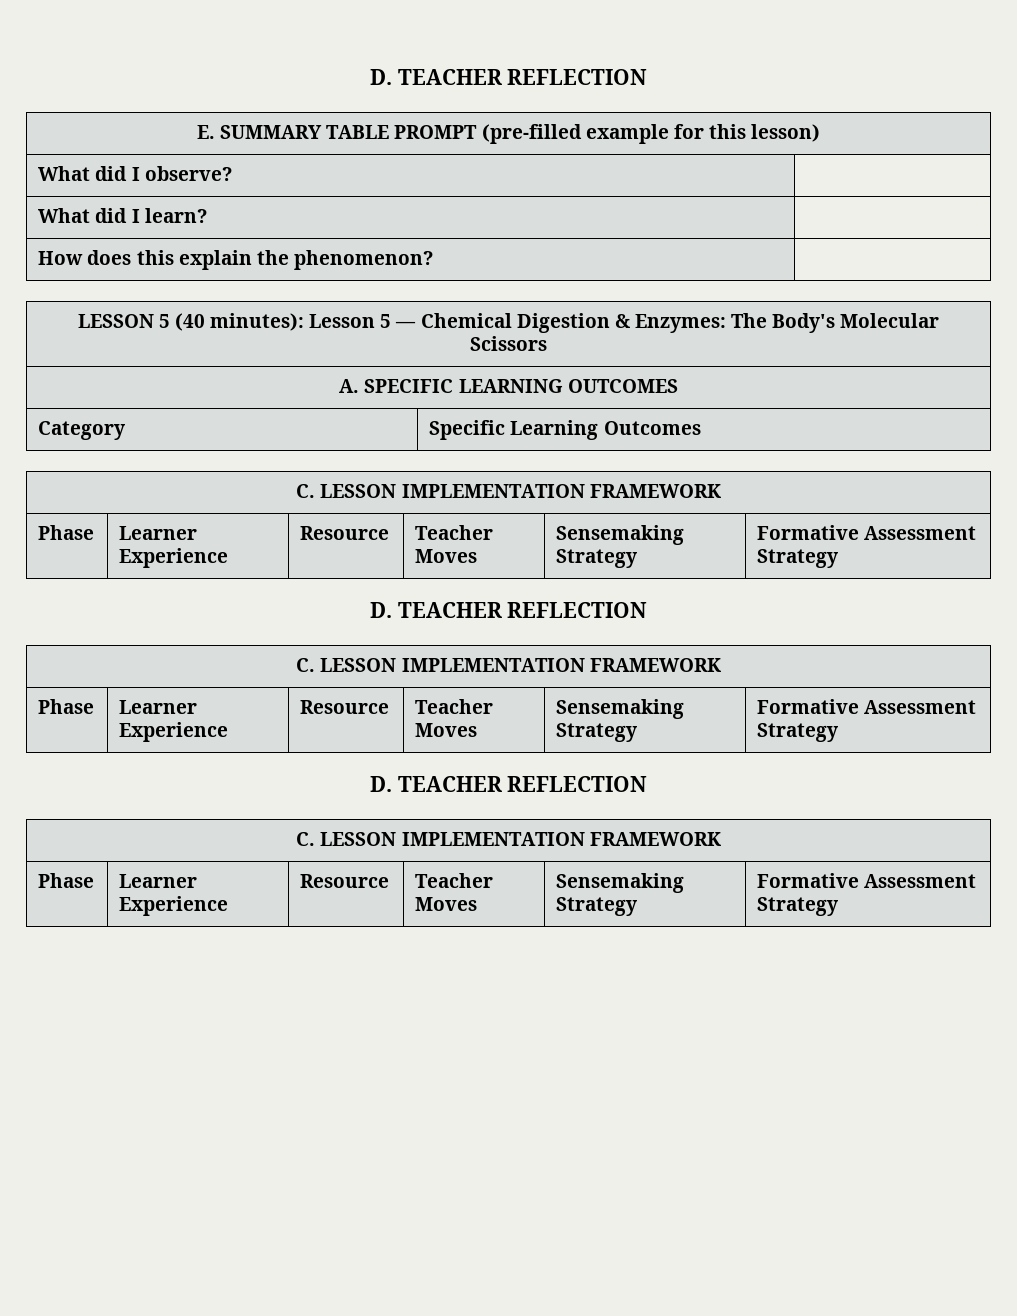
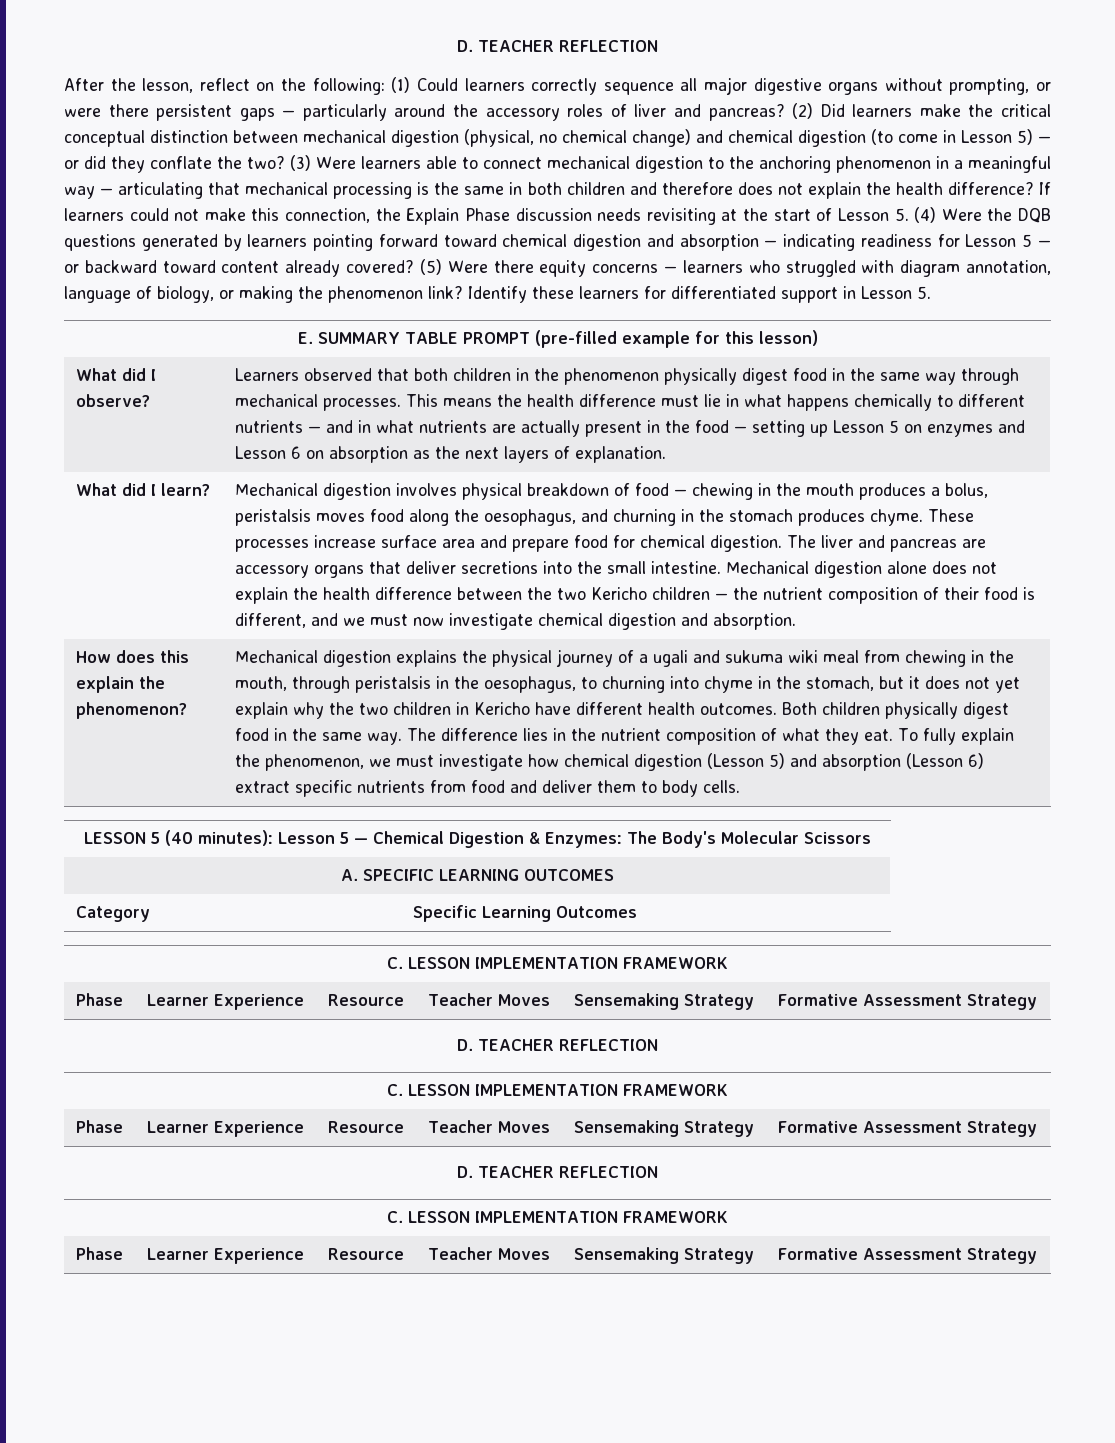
[369,69,648,85] D. TEACHER REFLECTION -> [457,40,658,52] [64,77,1051,95] [64,103,1051,121] [64,129,1051,147] [64,155,1051,173] [64,182,1051,199] [64,207,1051,225] [64,234,1051,251] [64,259,1052,277] [64,286,931,303] D. TEACHER REFLECTION // After the lesson, reflect on the following: (1) Could learners correctly sequence all major digestive organs without prompting, or were there persistent gaps — particularly around the accessory roles of liver and pancreas? (2) Did learners make the critical conceptual distinction between mechanical digestion (physical, no chemical change) and chemical digestion (to come in Lesson 5) — or did they conflate the two? (3) Were learners able to connect mechanical digestion to the anchoring phenomenon in a meaningful way — articulating that mechanical processing is the same in both children and therefore does not explain the health difference? If learners could not make this connection, the Explain Phase discussion needs revisiting at the start of Lesson 5. (4) Were the DQB questions generated by learners pointing forward toward chemical digestion and absorption — indicating readiness for Lesson 5 — or backward toward content already covered? (5) Were there equity concerns — learners who struggled with diagram annotation, language of biology, or making the phenomenon link? Identify these learners for differentiated support in Lesson 5.
[38,208,207,223] // What did I learn? | -> [234,368,1019,385] [234,394,1025,411] [234,420,1025,437] [234,446,666,463] [75,483,210,496] [234,483,988,500] [234,509,974,526] [234,535,986,552] [234,561,997,578] [234,587,1035,604] [234,613,796,630] Learners observed that both children in the phenomenon physically digest food in the same way through mechanical processes. This means the health difference must lie in what happens chemically to different nutrients — and in what nutrients are actually present in the food — setting up Lesson 5 on enzymes and Lesson 6 on absorption as the next layers of explanation. // What did I learn? | Mechanical digestion involves physical breakdown of food — chewing in the mouth produces a bolus, peristalsis moves food along the oesophagus, and churning in the stomach produces chyme. These processes increase surface area and prepare food for chemical digestion. The liver and pancreas are accessory organs that deliver secretions into the small intestine. Mechanical digestion alone does not explain the health difference between the two Kericho children — the nutrient composition of their food is different, and we must now investigate chemical digestion and absorption.
(434, 260) none -> [234,649,1014,667] [234,676,1020,693] [234,702,1009,719] [234,728,1014,745] [234,753,984,771] [234,780,740,797] Mechanical digestion explains the physical journey of a ugali and sukuma wiki meal from chewing in the mouth, through peristalsis in the oesophagus, to churning into chyme in the stomach, but it does not yet explain why the two children in Kericho have different health outcomes. Both children physically digest food in the same way. The difference lies in the nutrient composition of what they eat. To fully explain the phenomenon, we must investigate how chemical digestion (Lesson 5) and absorption (Lesson 6) extract specific nutrients from food and deliver them to body cells.

